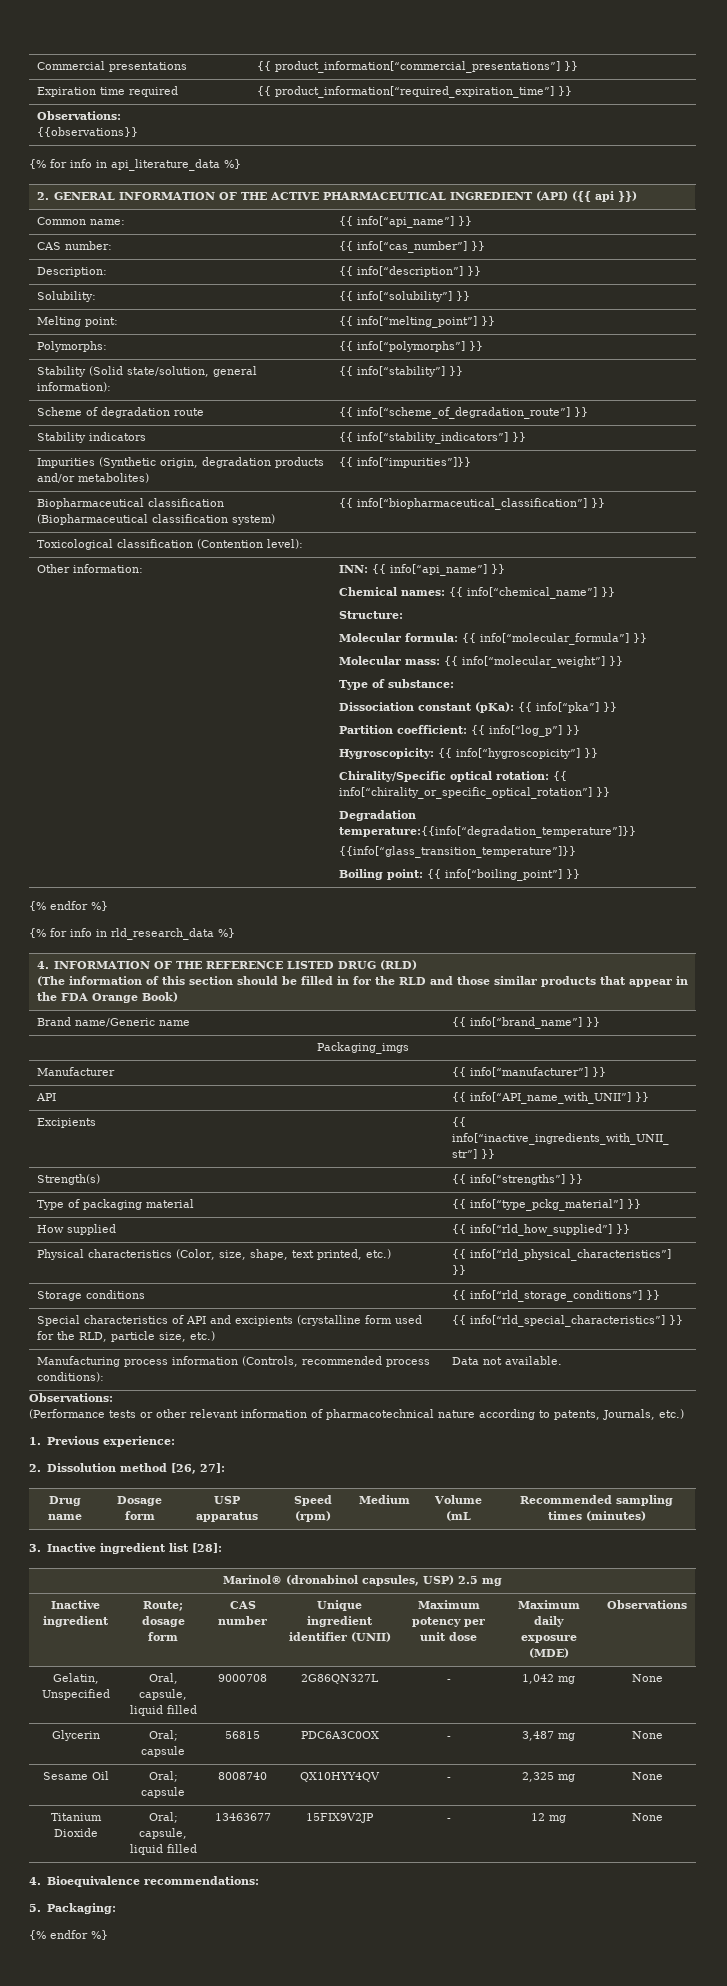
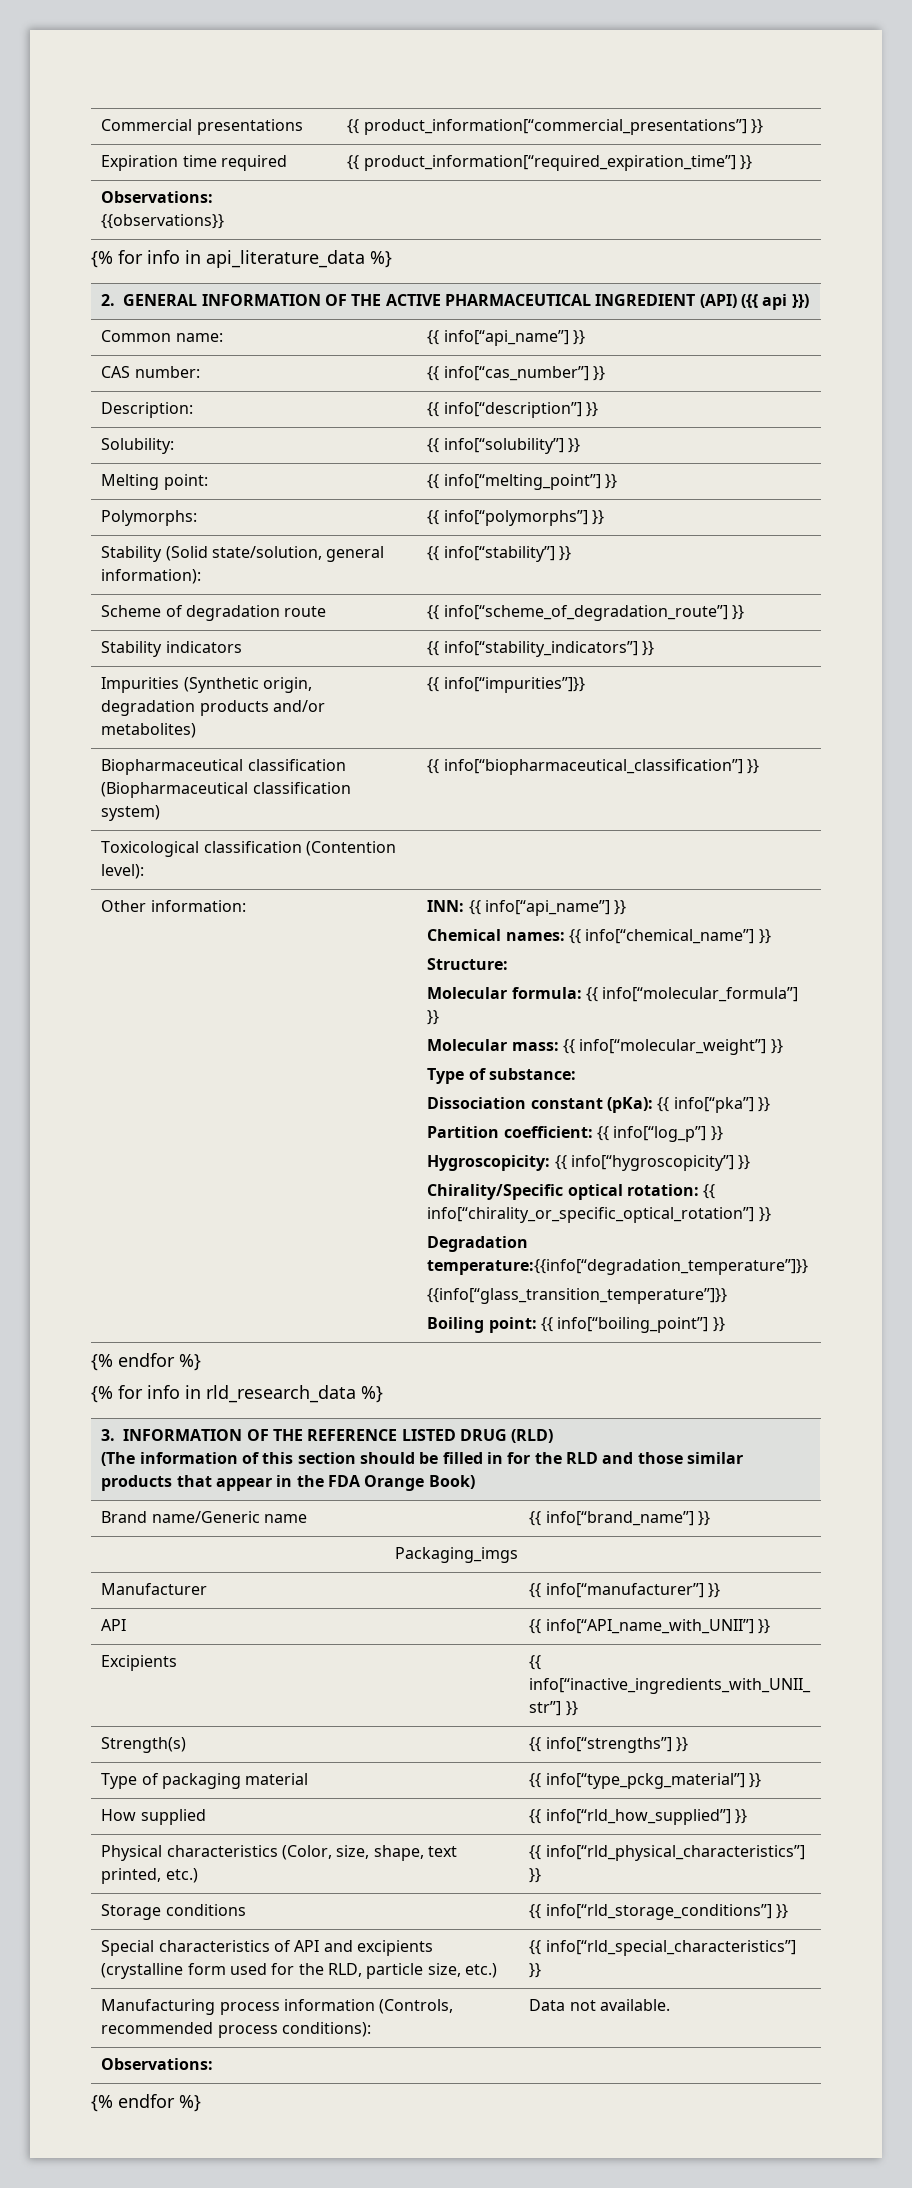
[36,961,49,969] 4. -> [101,1429,116,1441] 3.
[29,1393,113,1402] [29,1409,684,1420] [29,1436,175,1447] [29,1463,225,1474] [48,1496,81,1506] [47,1514,82,1520] [117,1496,162,1506] [124,1511,155,1520] [214,1496,240,1504] [196,1512,258,1522] [293,1495,332,1506] [294,1511,331,1522] [359,1495,410,1504] [433,1495,482,1504] [445,1511,471,1521] [520,1495,673,1506] [547,1511,646,1521] [29,1543,222,1554] [223,1575,502,1586] [51,1600,100,1609] [43,1616,109,1627] [143,1601,183,1611] [141,1616,185,1627] [148,1632,178,1641] [229,1601,256,1609] [218,1616,267,1625] [317,1600,362,1611] [307,1616,373,1627] [288,1632,391,1642] [417,1600,480,1609] [412,1617,485,1627] [420,1632,477,1641] [517,1600,580,1609] [534,1616,564,1627] [520,1635,577,1643] [528,1648,569,1658] [606,1600,687,1609] [52,1673,99,1684] [41,1689,110,1700] [148,1673,178,1684] [139,1689,187,1700] [129,1705,197,1716] [218,1674,267,1682] [301,1674,379,1684] [446,1679,451,1682] [522,1674,575,1684] [631,1674,663,1682] [51,1730,100,1741] [148,1730,178,1741] [141,1746,185,1757] [225,1731,260,1739] [300,1731,379,1739] [446,1736,451,1739] [522,1731,575,1741] [631,1731,663,1739] [42,1771,109,1780] [148,1771,178,1782] [141,1787,185,1798] [218,1772,267,1780] [300,1772,380,1782] [446,1777,451,1780] [522,1772,575,1782] [631,1772,663,1780] [50,1813,102,1821] [53,1828,98,1837] [148,1812,178,1823] [139,1828,187,1839] [129,1844,197,1855] [214,1813,271,1821] [306,1813,374,1823] [446,1818,451,1821] [531,1813,566,1823] [631,1813,663,1821] [29,1876,259,1887] [29,1903,116,1914] // Observations: // (Performance tests or other relevant information of pharmacotechnical nature according to patents, Journals, etc.) // 1. Previous experience: // 2. Dissolution method [26, 27]: // Drug name | Dosage form | USP apparatus | Speed (rpm) | Medium | Volume (mL | Recommended sampling times (minutes) // 3. Inactive ingredient list [28]: // Marinol® (dronabinol capsules, USP) 2.5 mg // Inactive ingredient | Route; dosage form | CAS number | Unique ingredient identifier (UNII) | Maximum potency per unit dose | Maximum daily exposure (MDE) | Observations // Gelatin, Unspecified | Oral, capsule, liquid filled | 9000708 | 2G86QN327L | - | 1,042 mg | None // Glycerin | Oral; capsule | 56815 | PDC6A3C0OX | - | 3,487 mg | None // Sesame Oil | Oral; capsule | 8008740 | QX10HYY4QV | - | 2,325 mg | None // Titanium Dioxide | Oral; capsule, liquid filled | 13463677 | 15FIX9V2JP | - | 12 mg | None // 4. Bioequivalence recommendations: // 5. Packaging: -> [101,2058,214,2070] // Observations:

